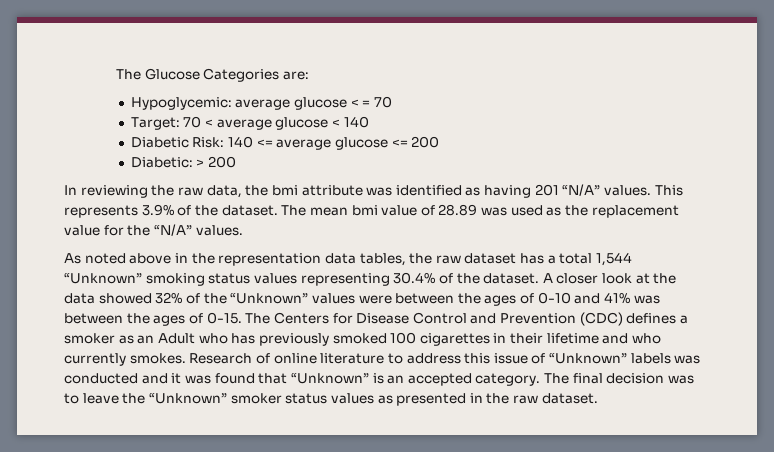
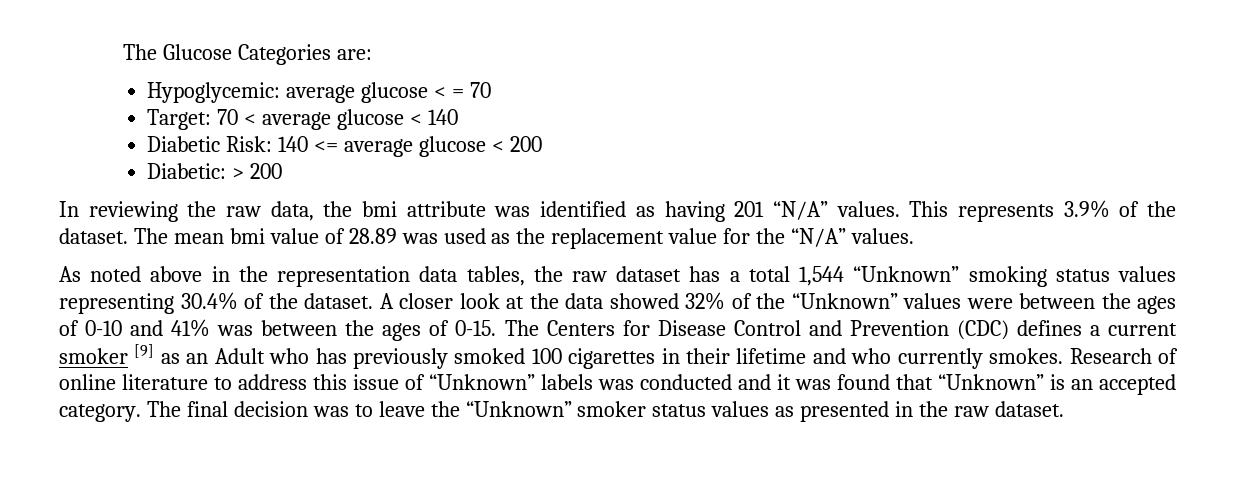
[391,139,408,147] <= -> [492,141,505,152] <
[64,333,115,344] smoker -> [1107,323,1177,336] [59,344,155,364] current smoker [9]

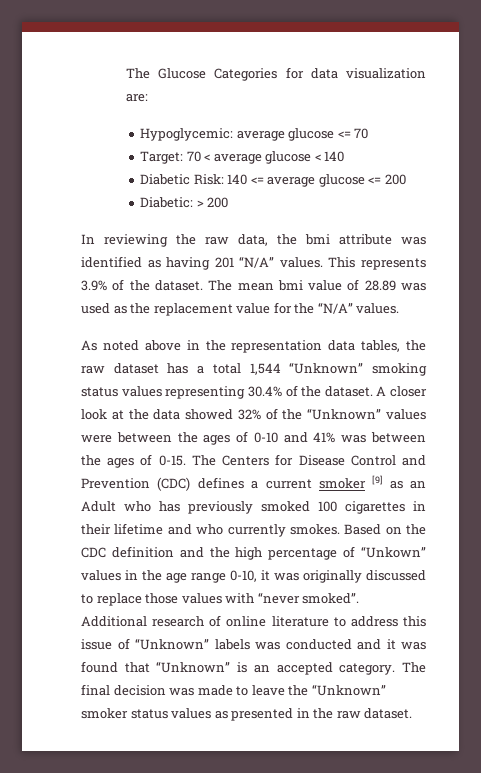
(332, 54) none -> [285,67,426,79] for data visualization
[434,87,465,98] < = -> [337,131,351,138] <=
[492,141,505,152] < -> [368,177,382,184] <=
[1069,348,1152,364] Research -> [344,524,426,535] [81,546,426,560] [81,570,426,583] [81,592,360,606] [81,616,205,627] Based on the CDC definition and the high percentage of “Unkown” values in the age range 0-10, it was originally discussed to replace those values with “never smoked”. Additional research
(349, 411) none -> [197,685,233,696] made

